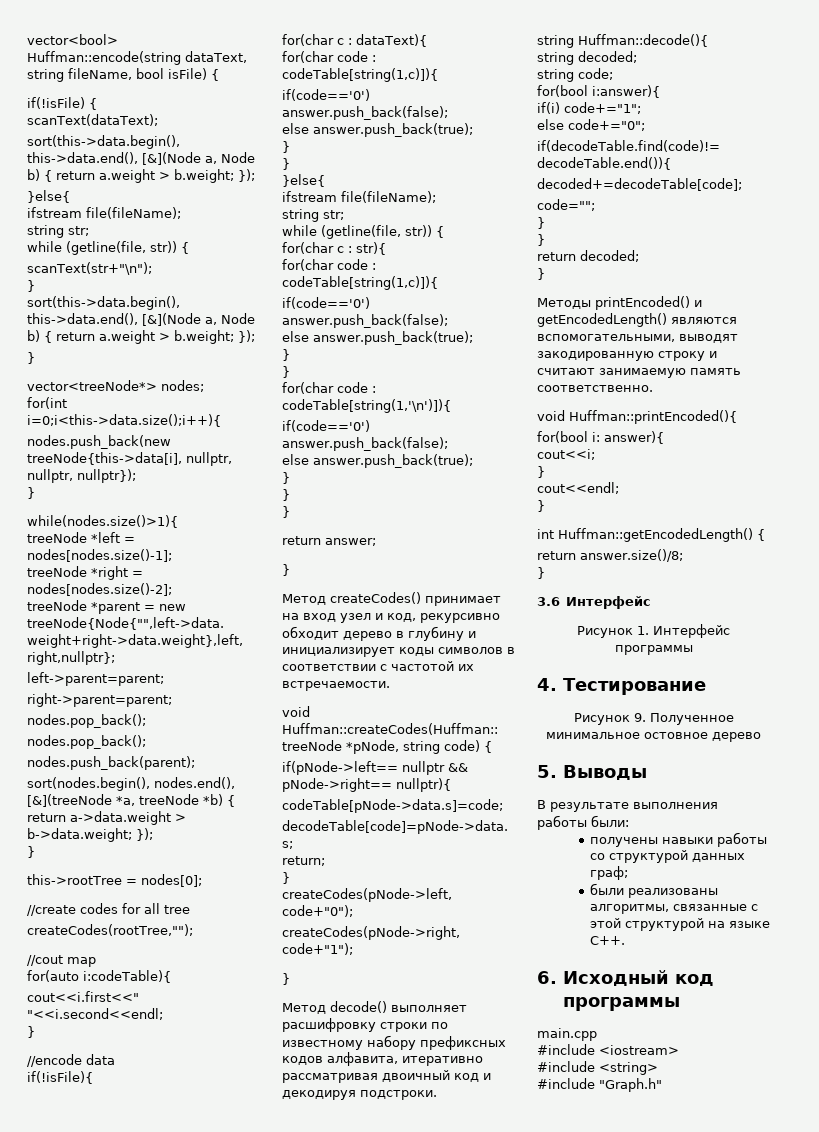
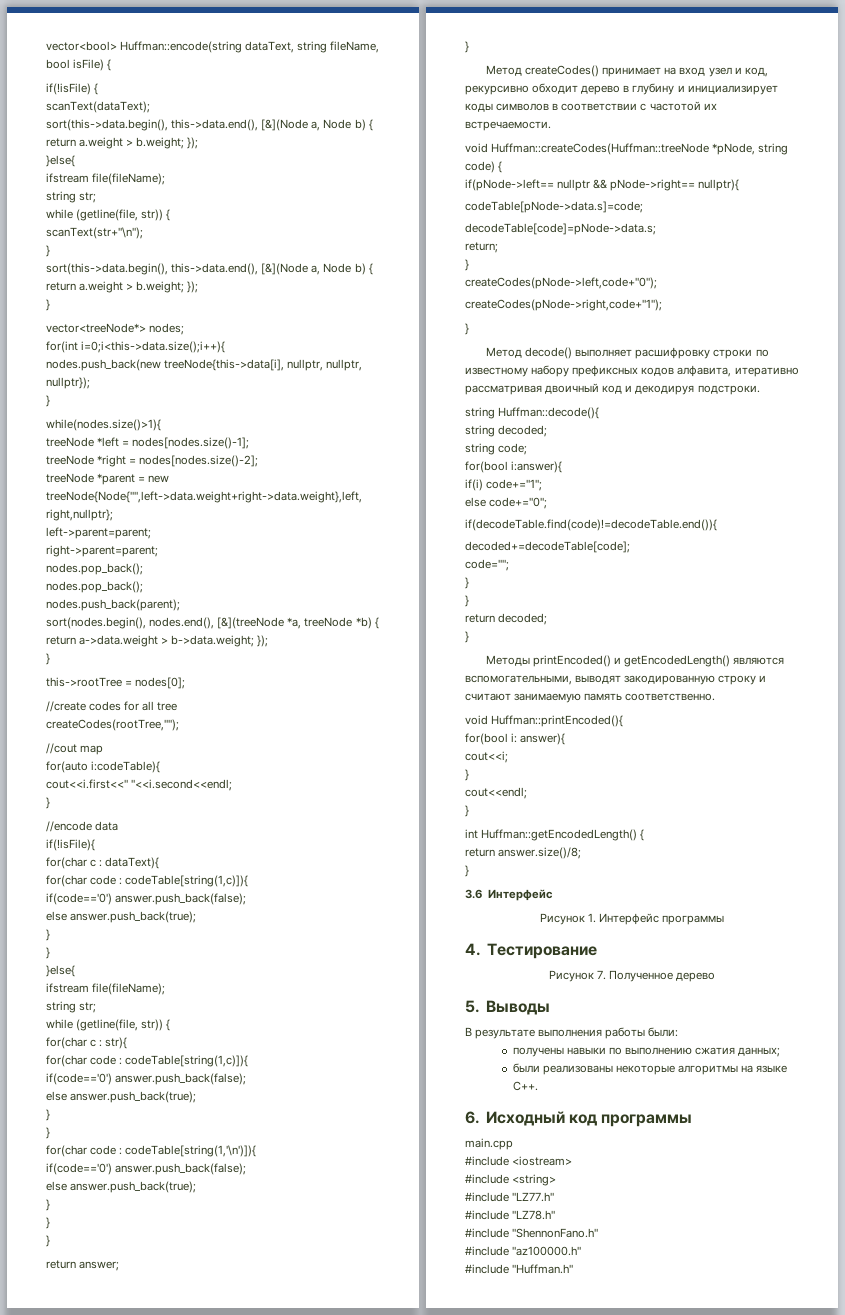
[633,713,734,725] [546,732,708,739] 9. Полученное минимальное остовное -> [596,970,674,982] 7. Полученное
[716,832,767,847] [589,850,745,863] [589,866,628,880] [589,883,718,898] [589,904,758,914] [589,918,704,931] работы со структурой данных граф; // были реализованы алгоритмы, связанные с этой структурой -> [608,1047,781,1057] [512,1063,738,1075] по выполнению сжатия данных; // были реализованы некоторые алгоритмы
[599,1078,662,1092] "Graph.h" -> [512,1192,555,1202] [465,1210,556,1220] [465,1228,599,1238] [465,1246,582,1256] [465,1264,574,1274] "LZ77.h" // #include "LZ78.h" // #include "ShennonFano.h" // #include "az100000.h" // #include "Huffman.h"

